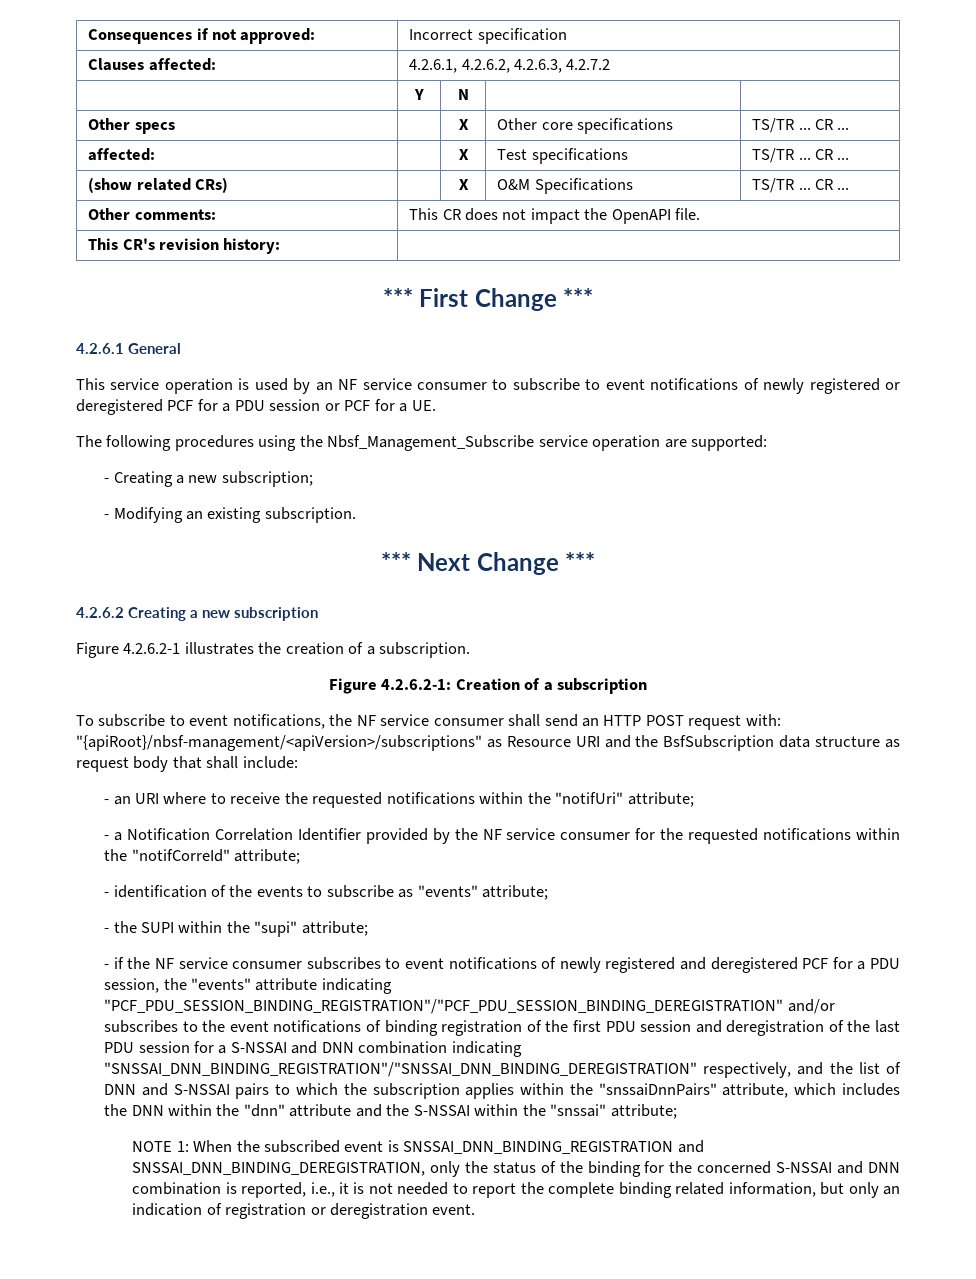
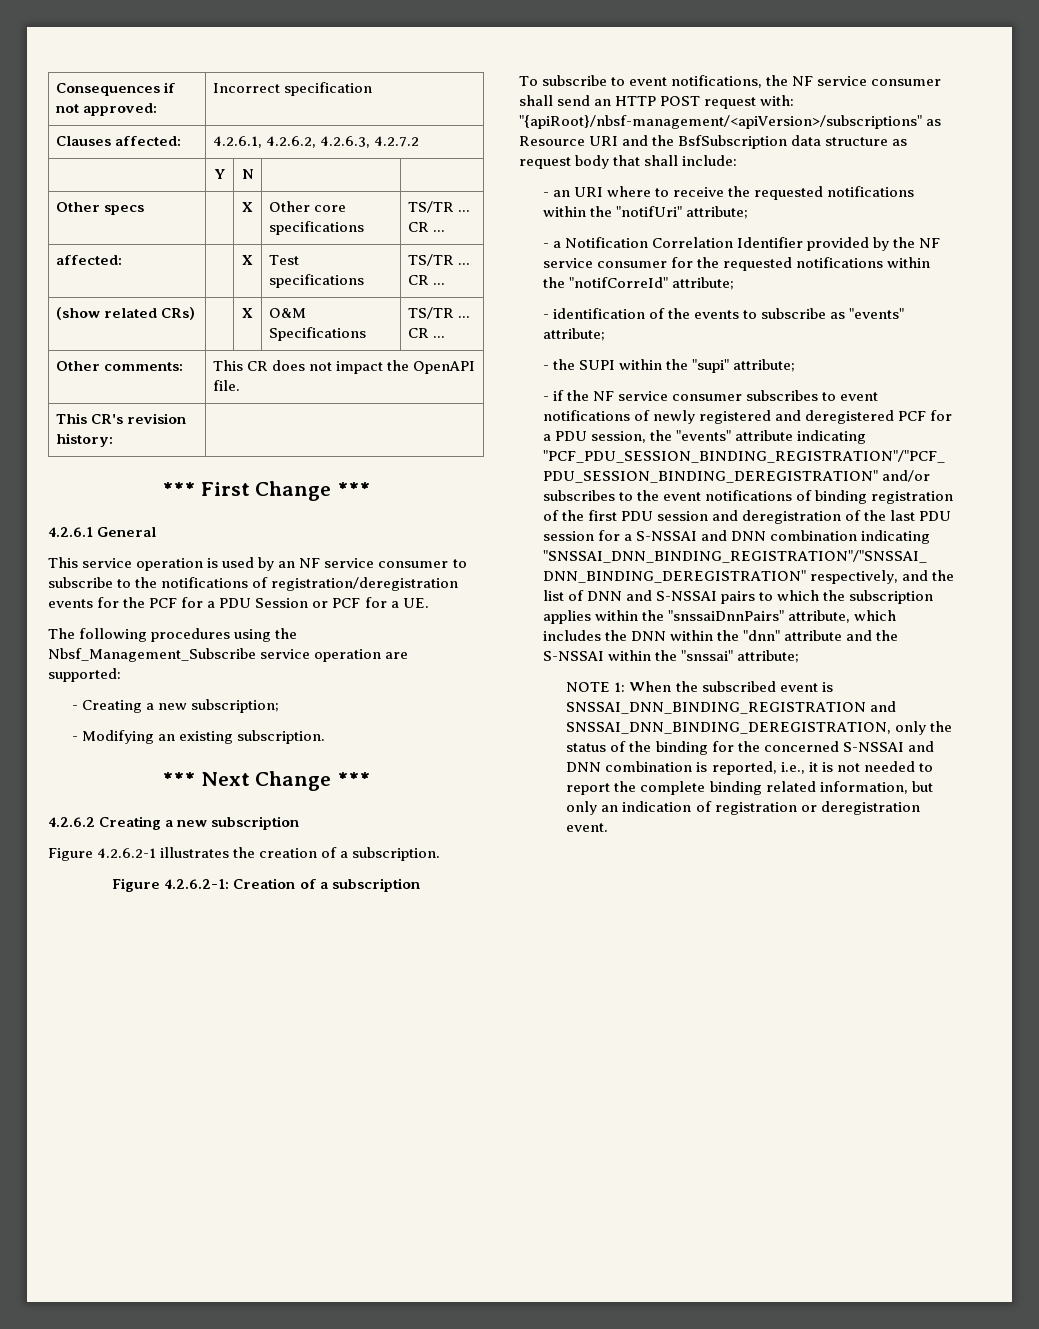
[605,378,901,394] [76,399,321,415] event notifications of newly registered or deregistered PCF for a PDU session -> [135,577,459,591] [48,597,309,608] the notifications of registration/deregistration events for the PCF for a PDU Session

